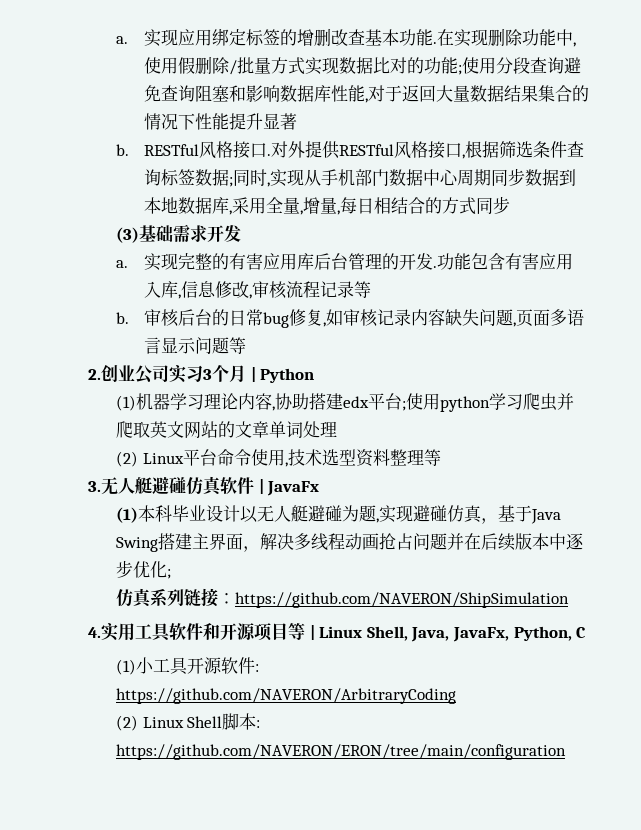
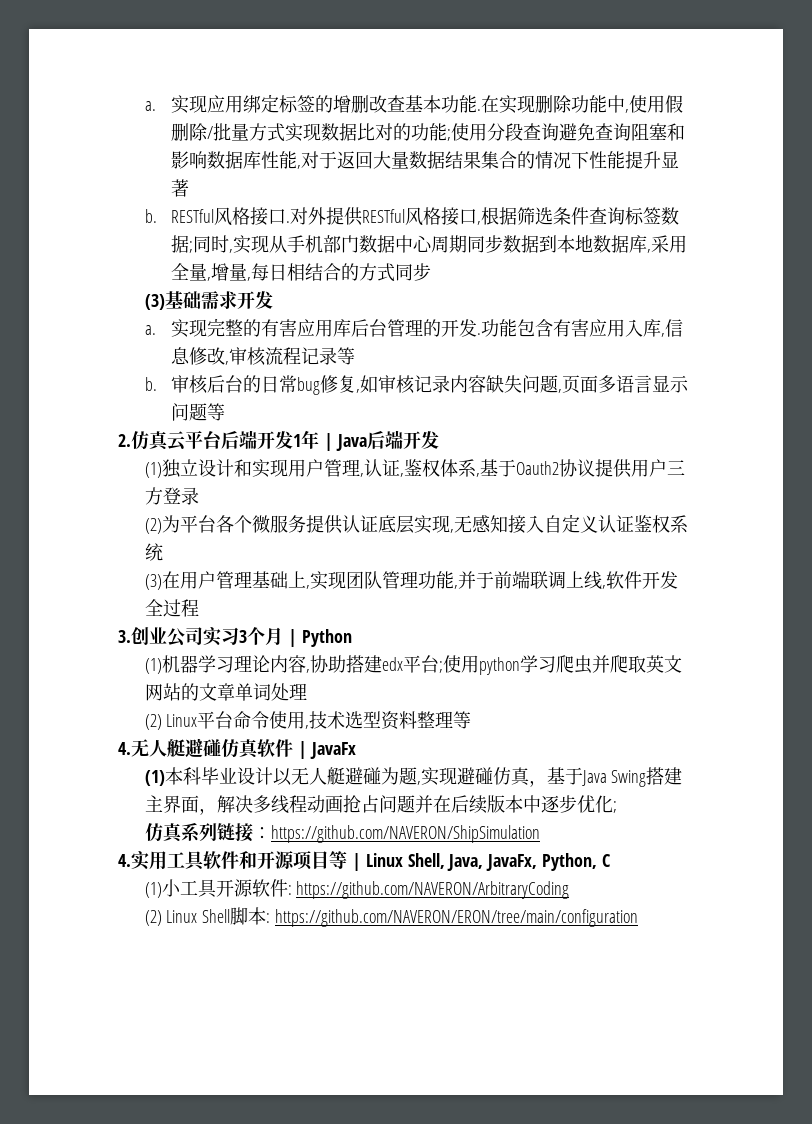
(101, 374) none -> [131,430,439,451] [144,459,685,478] [144,487,199,505] [144,514,688,534] [144,543,163,561] [144,571,678,590] [144,599,199,617] [118,630,131,643] 仿真云平台后端开发1年 | Java后端开发 // (1)独立设计和实现用户管理,认证,鉴权体系,基于Oauth2协议提供用户三方登录 // (2)为平台各个微服务提供认证底层实现,无感知接入自定义认证鉴权系统 // (3)在用户管理基础上,实现团队管理功能,并于前端联调上线,软件开发全过程 // 3.
[88,481,101,492] 3. -> [118,742,131,755] 4.

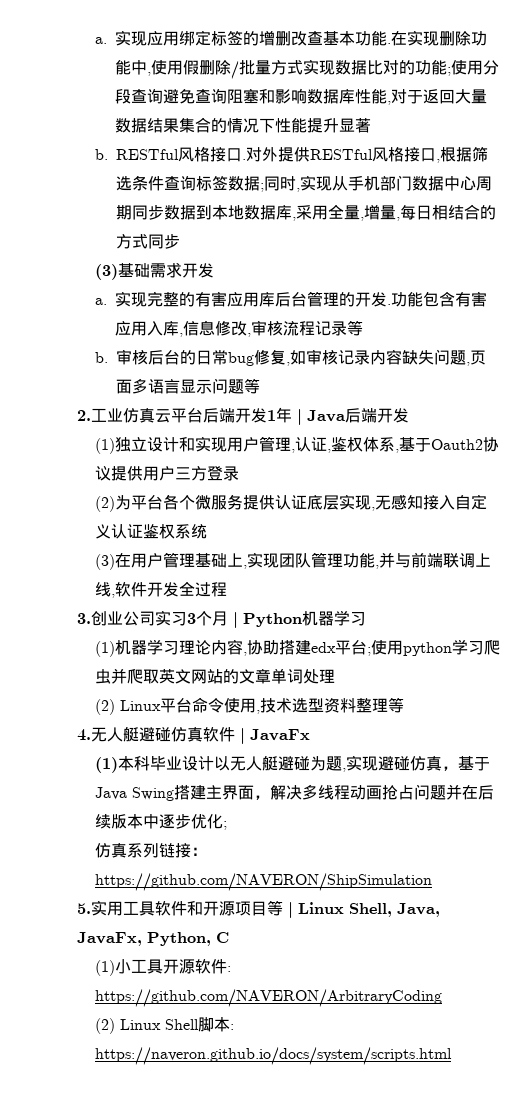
(131, 440) none -> [91,408,123,422] 工业
[475,571,494,589] 于 -> [394,553,411,568] 与
(352, 638) none -> [302,610,366,626] 机器学习
[118,854,131,867] 4. -> [77,903,91,914] 5.
[275,909,639,927] https://github.com/NAVERON/ERON/tree/main/configuration -> [94,1047,452,1065] https://naveron.github.io/docs/system/scripts.html

